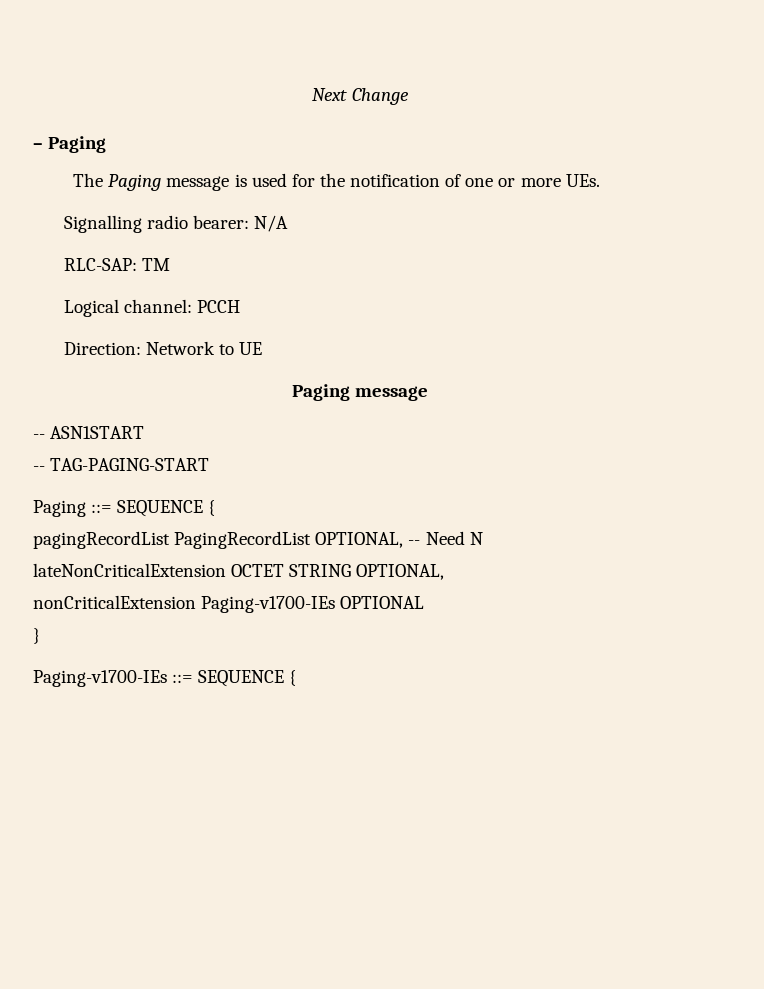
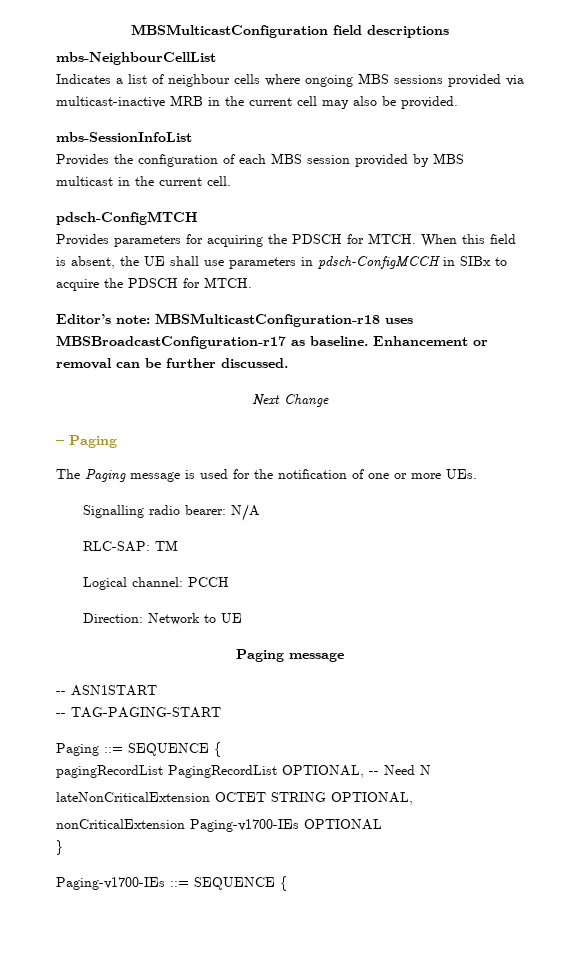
(312, 94) none -> [131,24,449,38] [56,52,216,65] [56,73,524,87] [56,95,458,109] [56,132,192,142] [56,153,464,167] [56,176,231,186] [56,211,198,225] [56,233,516,247] [56,256,507,269] [56,277,252,291] [56,313,413,327] [56,335,488,349] [56,358,288,369] MBSMulticastConfiguration field descriptions // mbs-NeighbourCellList // Indicates a list of neighbour cells where ongoing MBS sessions provided via multicast-inactive MRB in the current cell may also be provided. // mbs-SessionInfoList // Provides the configuration of each MBS session provided by MBS multicast in the current cell. // pdsch-ConfigMTCH // Provides parameters for acquiring the PDSCH for MTCH. When this field is absent, the UE shall use parameters in pdsch-ConfigMCCH in SIBx to acquire the PDSCH for MTCH. // Editor’s note: MBSMulticastConfiguration-r18 uses MBSBroadcastConfiguration-r17 as baseline. Enhancement or removal can be further discussed. //

